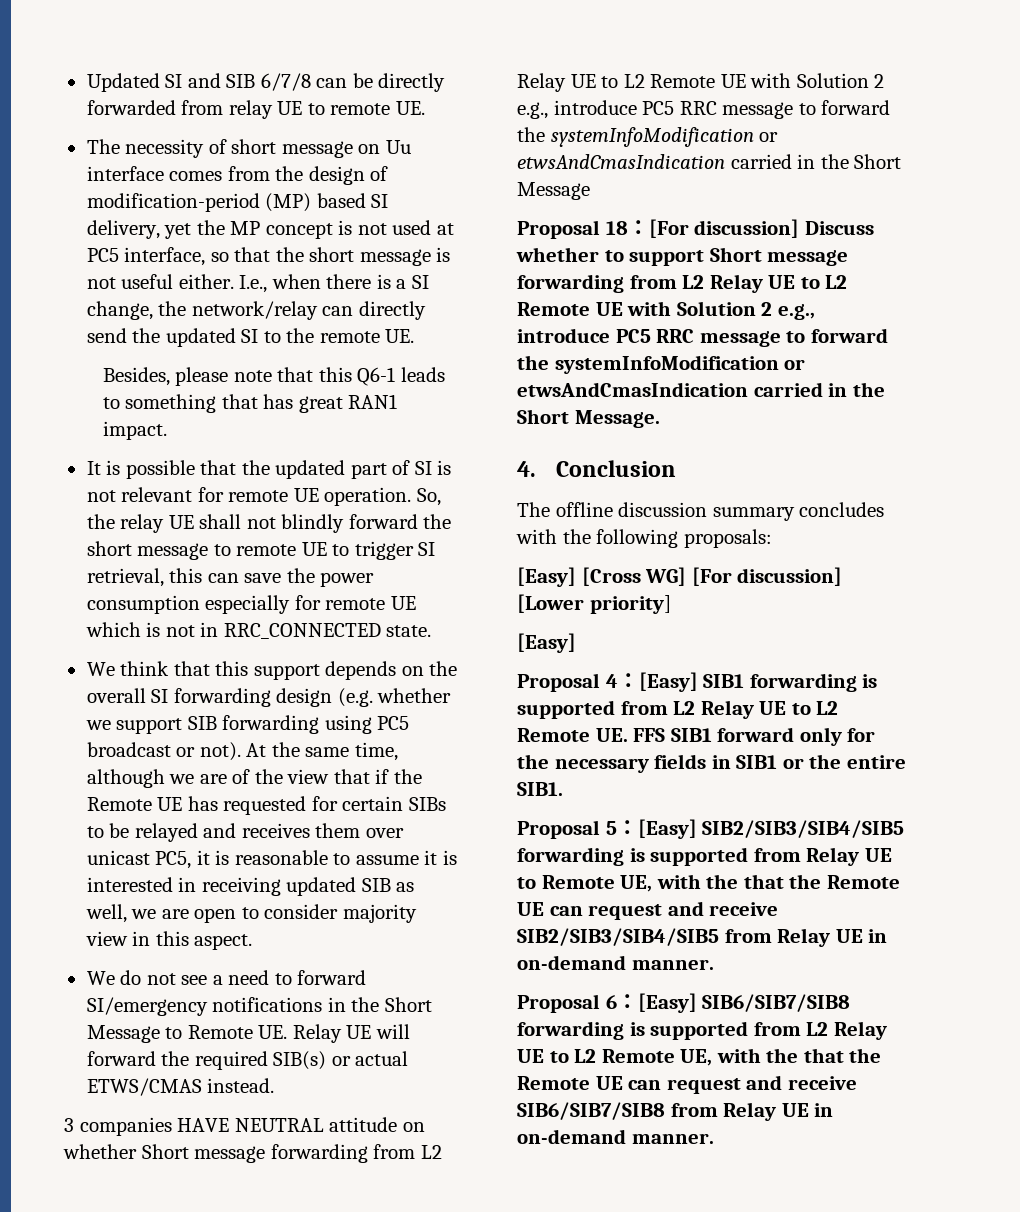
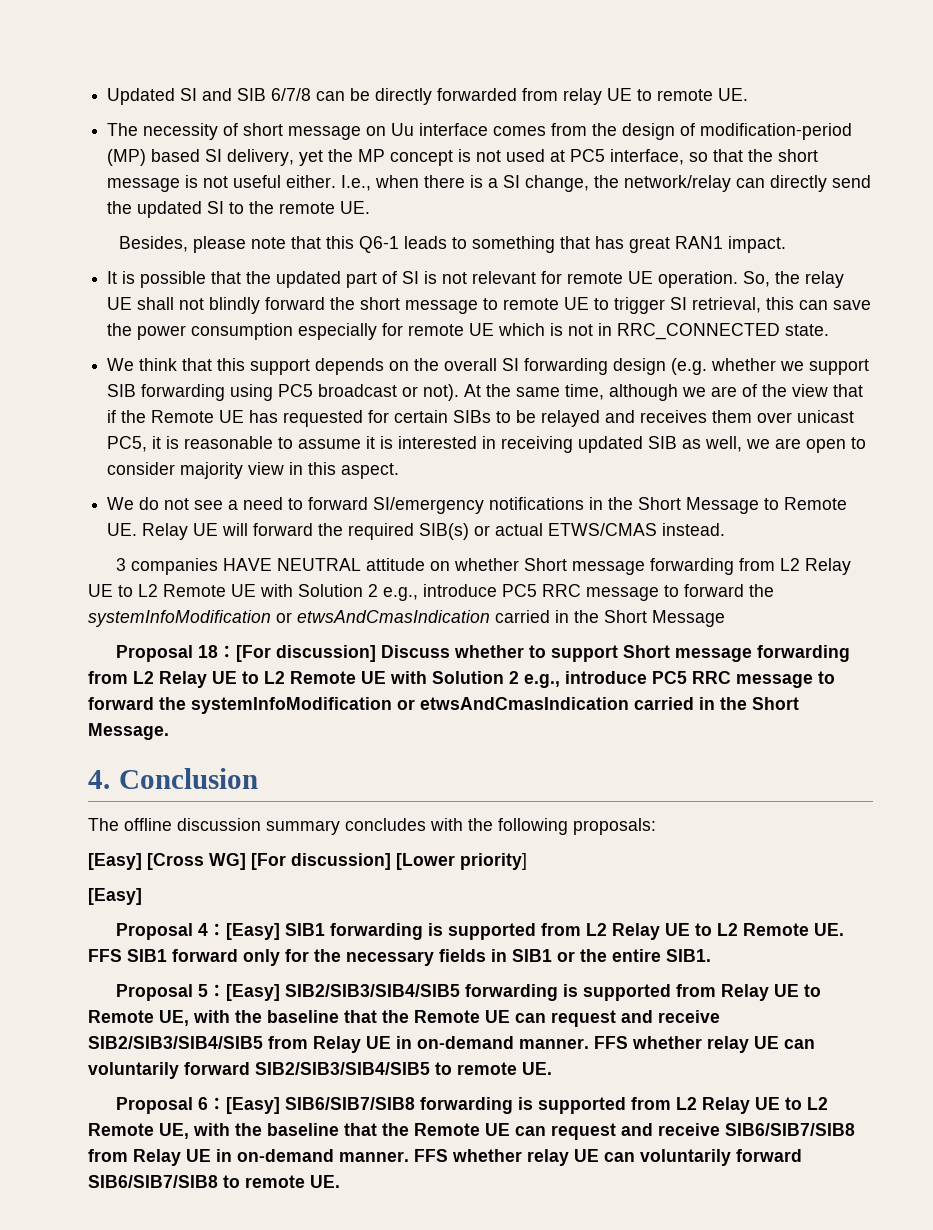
(739, 881) none -> [267,1010,339,1023] baseline
(714, 964) none -> [594,1036,815,1053] [88,1062,552,1079] FFS whether relay UE can voluntarily forward SIB2/SIB3/SIB4/SIB5 to remote UE.
(799, 1055) none -> [267,1123,339,1136] baseline
(714, 1138) none -> [414,1149,802,1166] [88,1175,340,1188] FFS whether relay UE can voluntarily forward SIB6/SIB7/SIB8 to remote UE.

